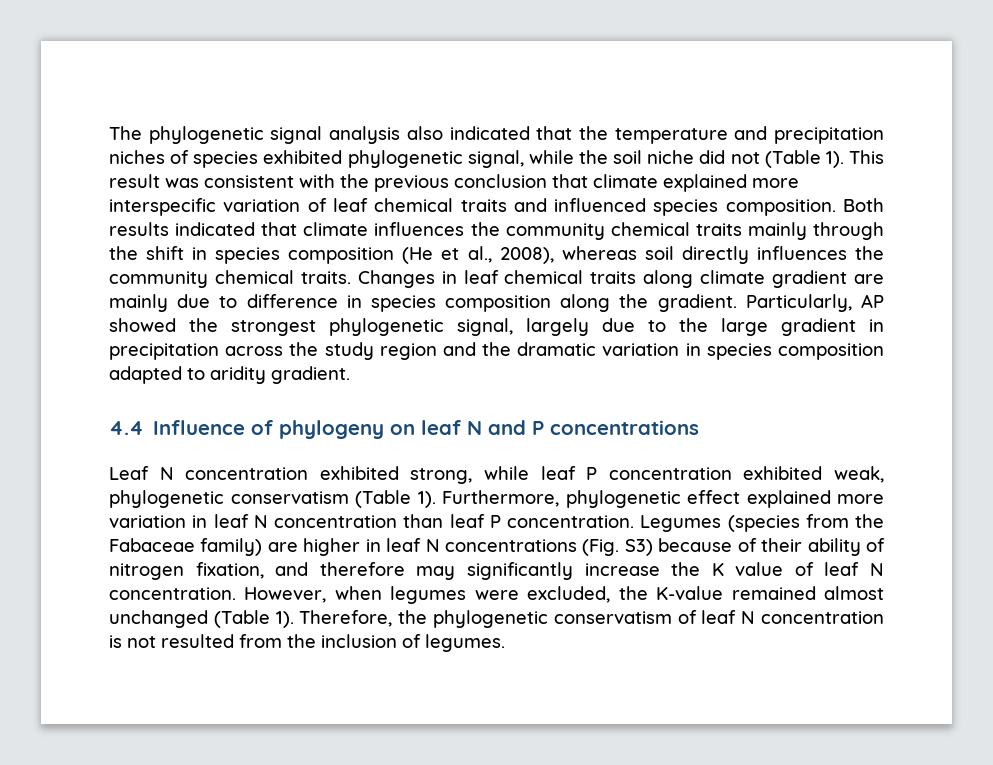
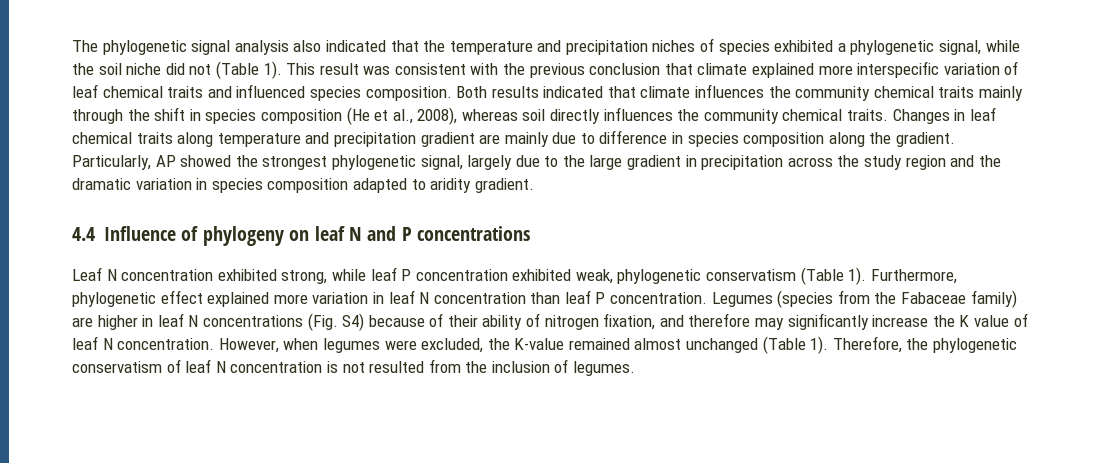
(343, 157) none -> [837,43,846,52] a
[700,270,766,284] climate -> [217,132,416,147] temperature and precipitation
[624,539,653,556] S3) -> [342,313,365,331] S4)

